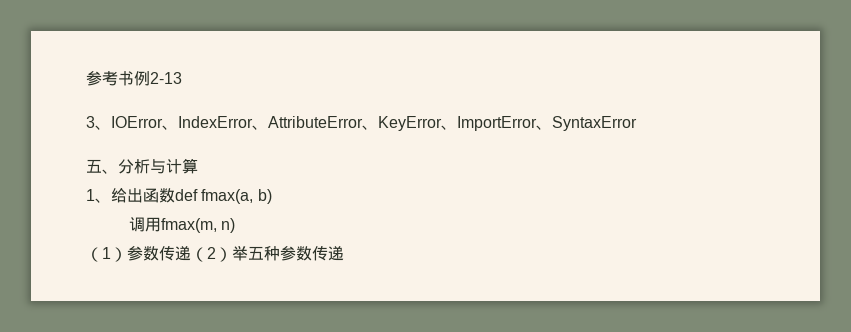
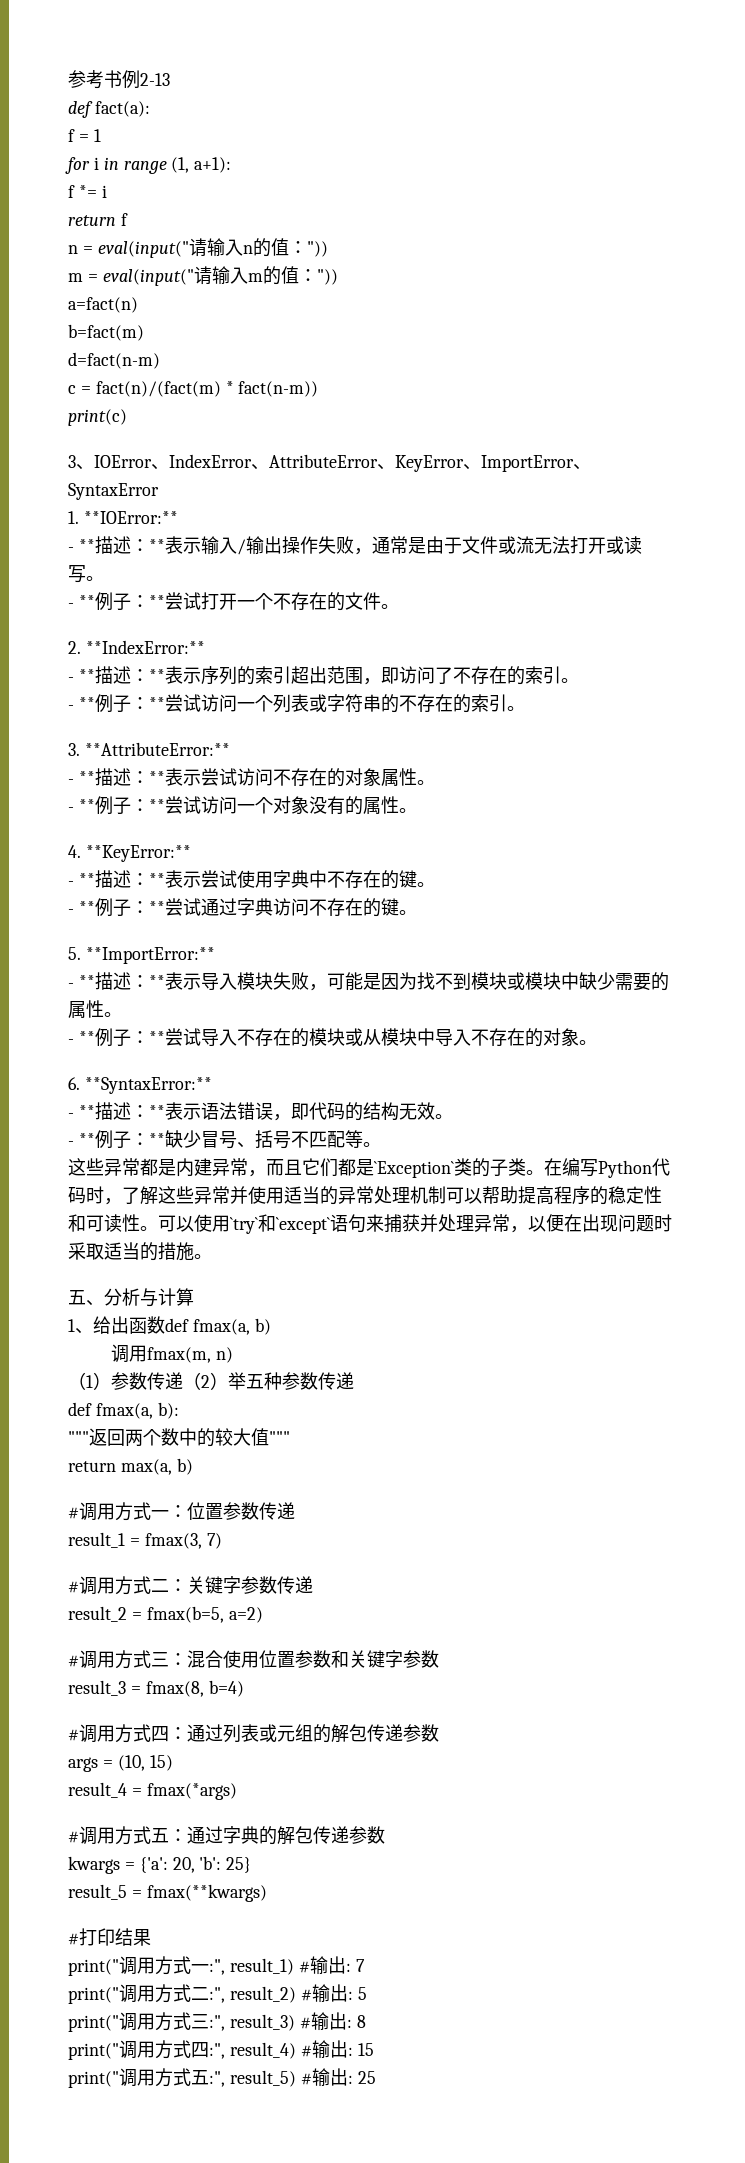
(182, 78) none -> [68,101,150,118] [68,129,101,142] [65,157,232,174] [68,185,107,198] [68,213,128,226] [68,238,328,258] [68,266,338,286] [68,297,138,313] [68,324,144,341] [68,352,160,369] [68,381,319,397] [68,409,127,426] // def fact(a): // f = 1 // for i in range (1, a+1): // f *= i // return f // n = eval(input("请输入n的值：")) // m = eval(input("请输入m的值：")) // a=fact(n) // b=fact(m) // d=fact(n-m) // c = fact(n)/(fact(m) * fact(n-m)) // print(c)
(637, 123) none -> [68,511,178,524] [68,536,642,555] [68,565,104,583] [68,592,399,611] [68,640,205,654] [68,666,579,685] [68,694,525,713] [68,742,230,756] [68,768,435,787] [68,796,417,815] [68,845,191,862] [68,870,435,889] [68,898,417,917] [68,947,215,964] [68,972,669,991] [68,1000,122,1018] [68,1028,597,1047] [68,1077,212,1094] [68,1102,453,1121] [68,1130,381,1149] [68,1158,670,1178] [68,1186,662,1205] [68,1214,672,1234] [68,1242,212,1261] // 1. **IOError:** // - **描述：**表示输入/输出操作失败，通常是由于文件或流无法打开或读写。 // - **例子：**尝试打开一个不存在的文件。 // 2. **IndexError:** // - **描述：**表示序列的索引超出范围，即访问了不存在的索引。 // - **例子：**尝试访问一个列表或字符串的不存在的索引。 // 3. **AttributeError:** // - **描述：**表示尝试访问不存在的对象属性。 // - **例子：**尝试访问一个对象没有的属性。 // 4. **KeyError:** // - **描述：**表示尝试使用字典中不存在的键。 // - **例子：**尝试通过字典访问不存在的键。 // 5. **ImportError:** // - **描述：**表示导入模块失败，可能是因为找不到模块或模块中缺少需要的属性。 // - **例子：**尝试导入不存在的模块或从模块中导入不存在的对象。 // 6. **SyntaxError:** // - **描述：**表示语法错误，即代码的结构无效。 // - **例子：**缺少冒号、括号不匹配等。 // 这些异常都是内建异常，而且它们都是`Exception`类的子类。在编写Python代码时，了解这些异常并使用适当的异常处理机制可以帮助提高程序的稳定性和可读性。可以使用`try`和`except`语句来捕获并处理异常，以便在出现问题时采取适当的措施。
(344, 253) none -> [68,1402,179,1419] [68,1428,290,1447] [68,1458,193,1475] [68,1502,295,1521] [68,1532,222,1549] [68,1576,313,1595] [68,1606,263,1623] [68,1650,439,1669] [68,1680,244,1697] [68,1724,439,1743] [68,1755,173,1772] [68,1782,237,1800] [68,1826,385,1845] [68,1856,252,1874] [68,1884,267,1902] [68,1928,151,1946] [68,1956,365,1976] [68,1984,367,2004] [68,2012,366,2032] [68,2040,374,2060] [68,2068,376,2088] // def fmax(a, b): // """返回两个数中的较大值""" // return max(a, b) // #调用方式一：位置参数传递 // result_1 = fmax(3, 7) // #调用方式二：关键字参数传递 // result_2 = fmax(b=5, a=2) // #调用方式三：混合使用位置参数和关键字参数 // result_3 = fmax(8, b=4) // #调用方式四：通过列表或元组的解包传递参数 // args = (10, 15) // result_4 = fmax(*args) // #调用方式五：通过字典的解包传递参数 // kwargs = {'a': 20, 'b': 25} // result_5 = fmax(**kwargs) // #打印结果 // print("调用方式一:", result_1) #输出: 7 // print("调用方式二:", result_2) #输出: 5 // print("调用方式三:", result_3) #输出: 8 // print("调用方式四:", result_4) #输出: 15 // print("调用方式五:", result_5) #输出: 25

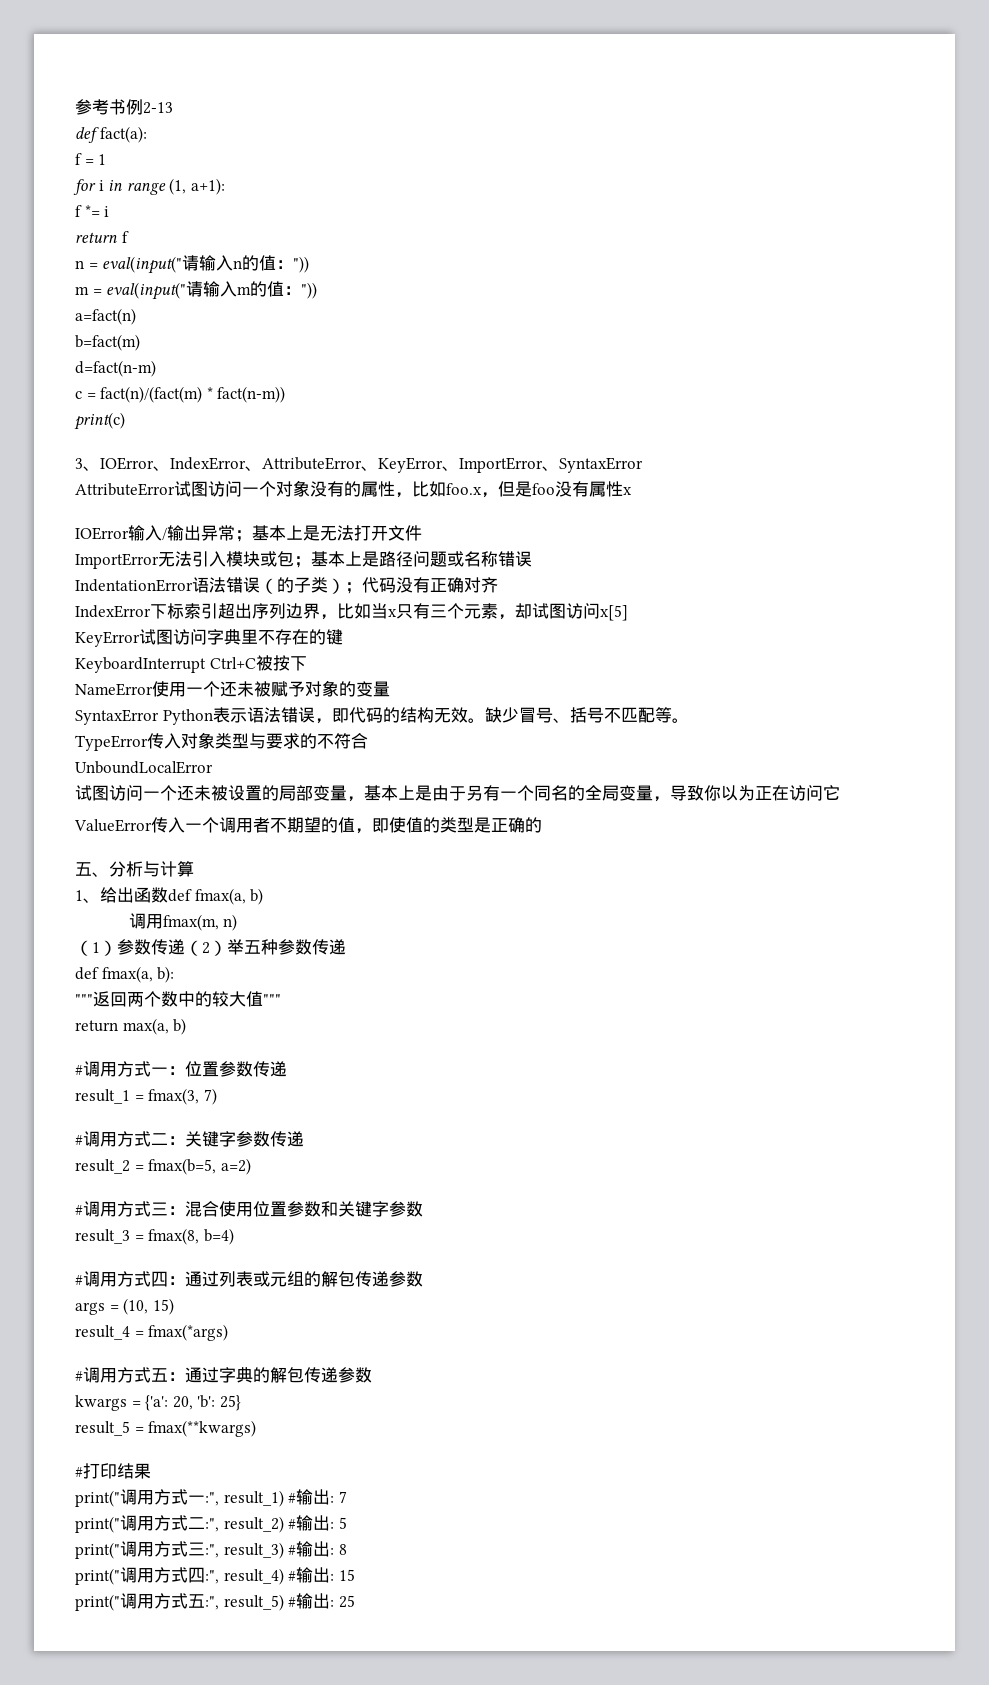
[68,511,178,524] [68,536,642,555] [68,565,104,583] [68,592,399,611] [68,640,205,654] [68,666,579,685] [68,694,525,713] [68,742,230,756] [68,768,435,787] [68,796,201,815] 1. **IOError:** // - **描述：**表示输入/输出操作失败，通常是由于文件或流无法打开或读写。 // - **例子：**尝试打开一个不存在的文件。 // 2. **IndexError:** // - **描述：**表示序列的索引超出范围，即访问了不存在的索引。 // - **例子：**尝试访问一个列表或字符串的不存在的索引。 // 3. **AttributeError:** // - **描述：**表示尝试访问不存在的对象属性。 // - **例子：**尝试 -> [75,481,208,497] AttributeError试图
[398,808,417,813] [68,845,191,862] [68,870,435,889] [68,898,417,917] [68,947,215,964] [68,972,669,991] [68,1000,122,1018] [68,1028,597,1047] [68,1077,212,1094] [68,1102,165,1120] 。 // 4. **KeyError:** // - **描述：**表示尝试使用字典中不存在的键。 // - **例子：**尝试通过字典访问不存在的键。 // 5. **ImportError:** // - **描述：**表示导入模块失败，可能是因为找不到模块或模块中缺少需要的属性。 // - **例子：**尝试导入不存在的模块或从模块中导入不存在的对象。 // 6. **SyntaxError:** // - **描述：** -> [395,481,632,498] [75,525,422,542] [75,551,532,569] [75,577,498,594] [75,603,628,621] [75,629,343,647] [75,655,307,673] [75,680,390,697] [75,709,213,725] ，比如foo.x，但是foo没有属性x // IOError输入/输出异常；基本上是无法打开文件 // ImportError无法引入模块或包；基本上是路径问题或名称错误 // IndentationError语法错误（的子类）；代码没有正确对齐 // IndexError下标索引超出序列边界，比如当x只有三个元素，却试图访问x[5] // KeyError试图访问字典里不存在的键 // KeyboardInterrupt Ctrl+C被按下 // NameError使用一个还未被赋予对象的变量 // SyntaxError Python
[68,1130,165,1149] // - **例子：** -> (485, 720) none
[68,1158,670,1178] [68,1186,662,1205] [68,1214,672,1234] [68,1242,212,1261] 这些异常都是内建异常，而且它们都是`Exception`类的子类。在编写Python代码时，了解这些异常并使用适当的异常处理机制可以帮助提高程序的稳定性和可读性。可以使用`try`和`except`语句来捕获并处理异常，以便在出现问题时采取适当的措施。 -> [75,732,368,751] [75,761,213,774] [75,785,840,802] [74,817,542,834] TypeError传入对象类型与要求的不符合 // UnboundLocalError // 试图访问一个还未被设置的局部变量，基本上是由于另有一个同名的全局变量，导致你以为正在访问它 // ValueError传入一个调用者不期望的值，即使值的类型是正确的

